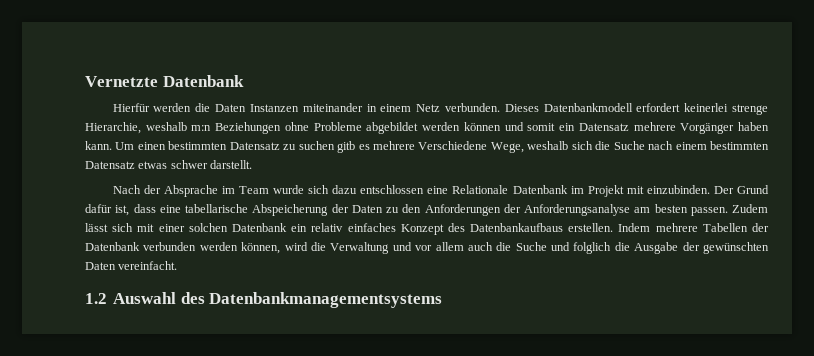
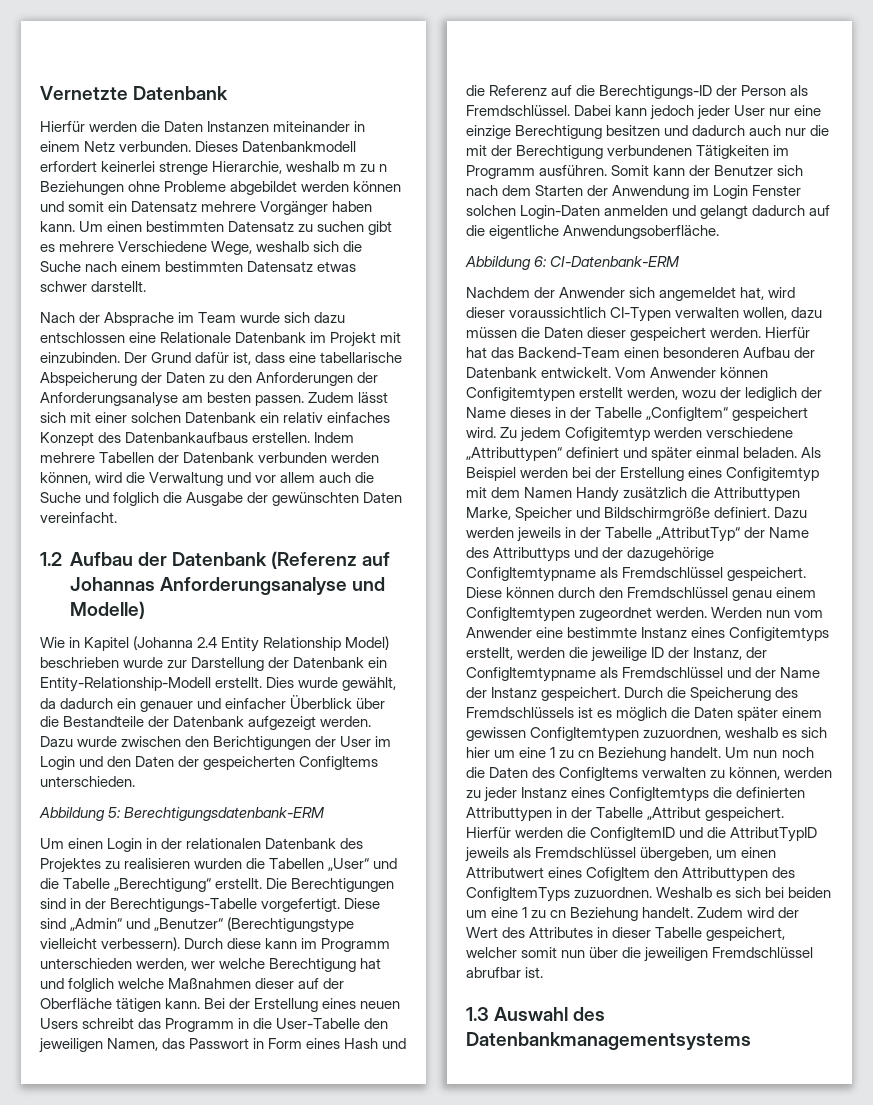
[191,125,212,131] m:n -> [343,164,388,172] m zu n
[337,141,356,153] gitb -> [368,221,393,235] gibt
(107, 298) none -> [69,551,391,569] [69,577,385,595] [69,601,145,619] [40,636,390,652] [40,657,388,671] [40,677,397,692] [40,695,386,712] [40,716,372,730] [40,736,392,750] [40,756,379,770] [40,776,135,787] [39,807,325,821] [40,838,364,852] [40,858,398,873] [40,878,395,892] [40,898,381,912] [40,917,355,933] [40,937,391,952] [40,958,382,972] [40,978,345,992] [40,998,401,1012] [40,1018,389,1032] [39,1038,407,1053] [466,85,809,99] [466,105,822,120] [466,125,830,139] [466,145,790,159] [466,165,804,179] [466,185,802,199] [466,205,831,219] [466,225,720,239] [465,256,680,270] [466,287,796,301] [466,307,823,322] [466,327,811,341] [466,347,816,358] [466,367,769,378] [466,387,823,402] [466,407,809,421] [466,427,794,442] [466,447,822,462] [466,467,820,482] [466,487,801,502] [466,507,808,521] [466,527,810,542] [466,547,715,562] [466,567,807,582] [466,587,817,601] [466,607,824,622] [466,627,830,642] [466,647,768,662] [466,667,821,682] [466,687,799,701] [466,707,823,721] [466,727,828,742] [466,747,814,761] [466,767,833,781] [466,787,806,802] [466,807,785,822] [466,827,818,842] [465,847,777,862] [466,867,796,882] [466,887,832,902] [466,907,800,921] [466,927,786,941] [466,947,814,962] [466,967,544,978] [466,1007,489,1021] Aufbau der Datenbank (Referenz auf Johannas Anforderungsanalyse und Modelle) // Wie in Kapitel (Johanna 2.4 Entity Relationship Model) beschrieben wurde zur Darstellung der Datenbank ein Entity-Relationship-Modell erstellt. Dies wurde gewählt, da dadurch ein genauer und einfacher Überblick über die Bestandteile der Datenbank aufgezeigt werden. Dazu wurde zwischen den Berichtigungen der User im Login und den Daten der gespeicherten ConfigItems unterschieden. // Abbildung 5: Berechtigungsdatenbank-ERM // Um einen Login in der relationalen Datenbank des Projektes zu realisieren wurden die Tabellen „User“ und die Tabelle „Berechtigung“ erstellt. Die Berechtigungen sind in der Berechtigungs-Tabelle vorgefertigt. Diese sind „Admin“ und „Benutzer“ (Berechtigungstype vielleicht verbessern). Durch diese kann im Programm unterschieden werden, wer welche Berechtigung hat und folglich welche Maßnahmen dieser auf der Oberfläche tätigen kann. Bei der Erstellung eines neuen Users schreibt das Programm in die User-Tabelle den jeweiligen Namen, das Passwort in Form eines Hash und die Referenz auf die Berechtigungs-ID der Person als Fremdschlüssel. Dabei kann jedoch jeder User nur eine einzige Berechtigung besitzen und dadurch auch nur die mit der Berechtigung verbundenen Tätigkeiten im Programm ausführen. Somit kann der Benutzer sich nach dem Starten der Anwendung im Login Fenster solchen Login-Daten anmelden und gelangt dadurch auf die eigentliche Anwendungsoberfläche. // Abbildung 6: CI-Datenbank-ERM // Nachdem der Anwender sich angemeldet hat, wird dieser voraussichtlich CI-Typen verwalten wollen, dazu müssen die Daten dieser gespeichert werden. Hierfür hat das Backend-Team einen besonderen Aufbau der Datenbank entwickelt. Vom Anwender können Configitemtypen erstellt werden, wozu der lediglich der Name dieses in der Tabelle „ConfigItem“ gespeichert wird. Zu jedem Cofigitemtyp werden verschiedene „Attributtypen“ definiert und später einmal beladen. Als Beispiel werden bei der Erstellung eines Configitemtyp mit dem Namen Handy zusätzlich die Attributtypen Marke, Speicher und Bildschirmgröße definiert. Dazu werden jeweils in der Tabelle „AttributTyp“ der Name des Attributtyps und der dazugehörige ConfigItemtypname als Fremdschlüssel gespeichert. Diese können durch den Fremdschlüssel genau einem ConfigItemtypen zugeordnet werden. Werden nun vom Anwender eine bestimmte Instanz eines Configitemtyps erstellt, werden die jeweilige ID der Instanz, der ConfigItemtypname als Fremdschlüssel und der Name der Instanz gespeichert. Durch die Speicherung des Fremdschlüssels ist es möglich die Daten später einem gewissen ConfigItemtypen zuzuordnen, weshalb es sich hier um eine 1 zu cn Beziehung handelt. Um nun noch die Daten des ConfigItems verwalten zu können, werden zu jeder Instanz eines ConfigItemtyps die definierten Attributtypen in der Tabelle „Attribut gespeichert. Hierfür werden die ConfigItemID und die AttributTypID jeweils als Fremdschlüssel übergeben, um einen Attributwert eines CofigItem den Attributtypen des ConfigItemTyps zuzuordnen. Weshalb es sich bei beiden um eine 1 zu cn Beziehung handelt. Zudem wird der Wert des Attributes in dieser Tabelle gespeichert, welcher somit nun über die jeweiligen Fremdschlüssel abrufbar ist. // 1.3

